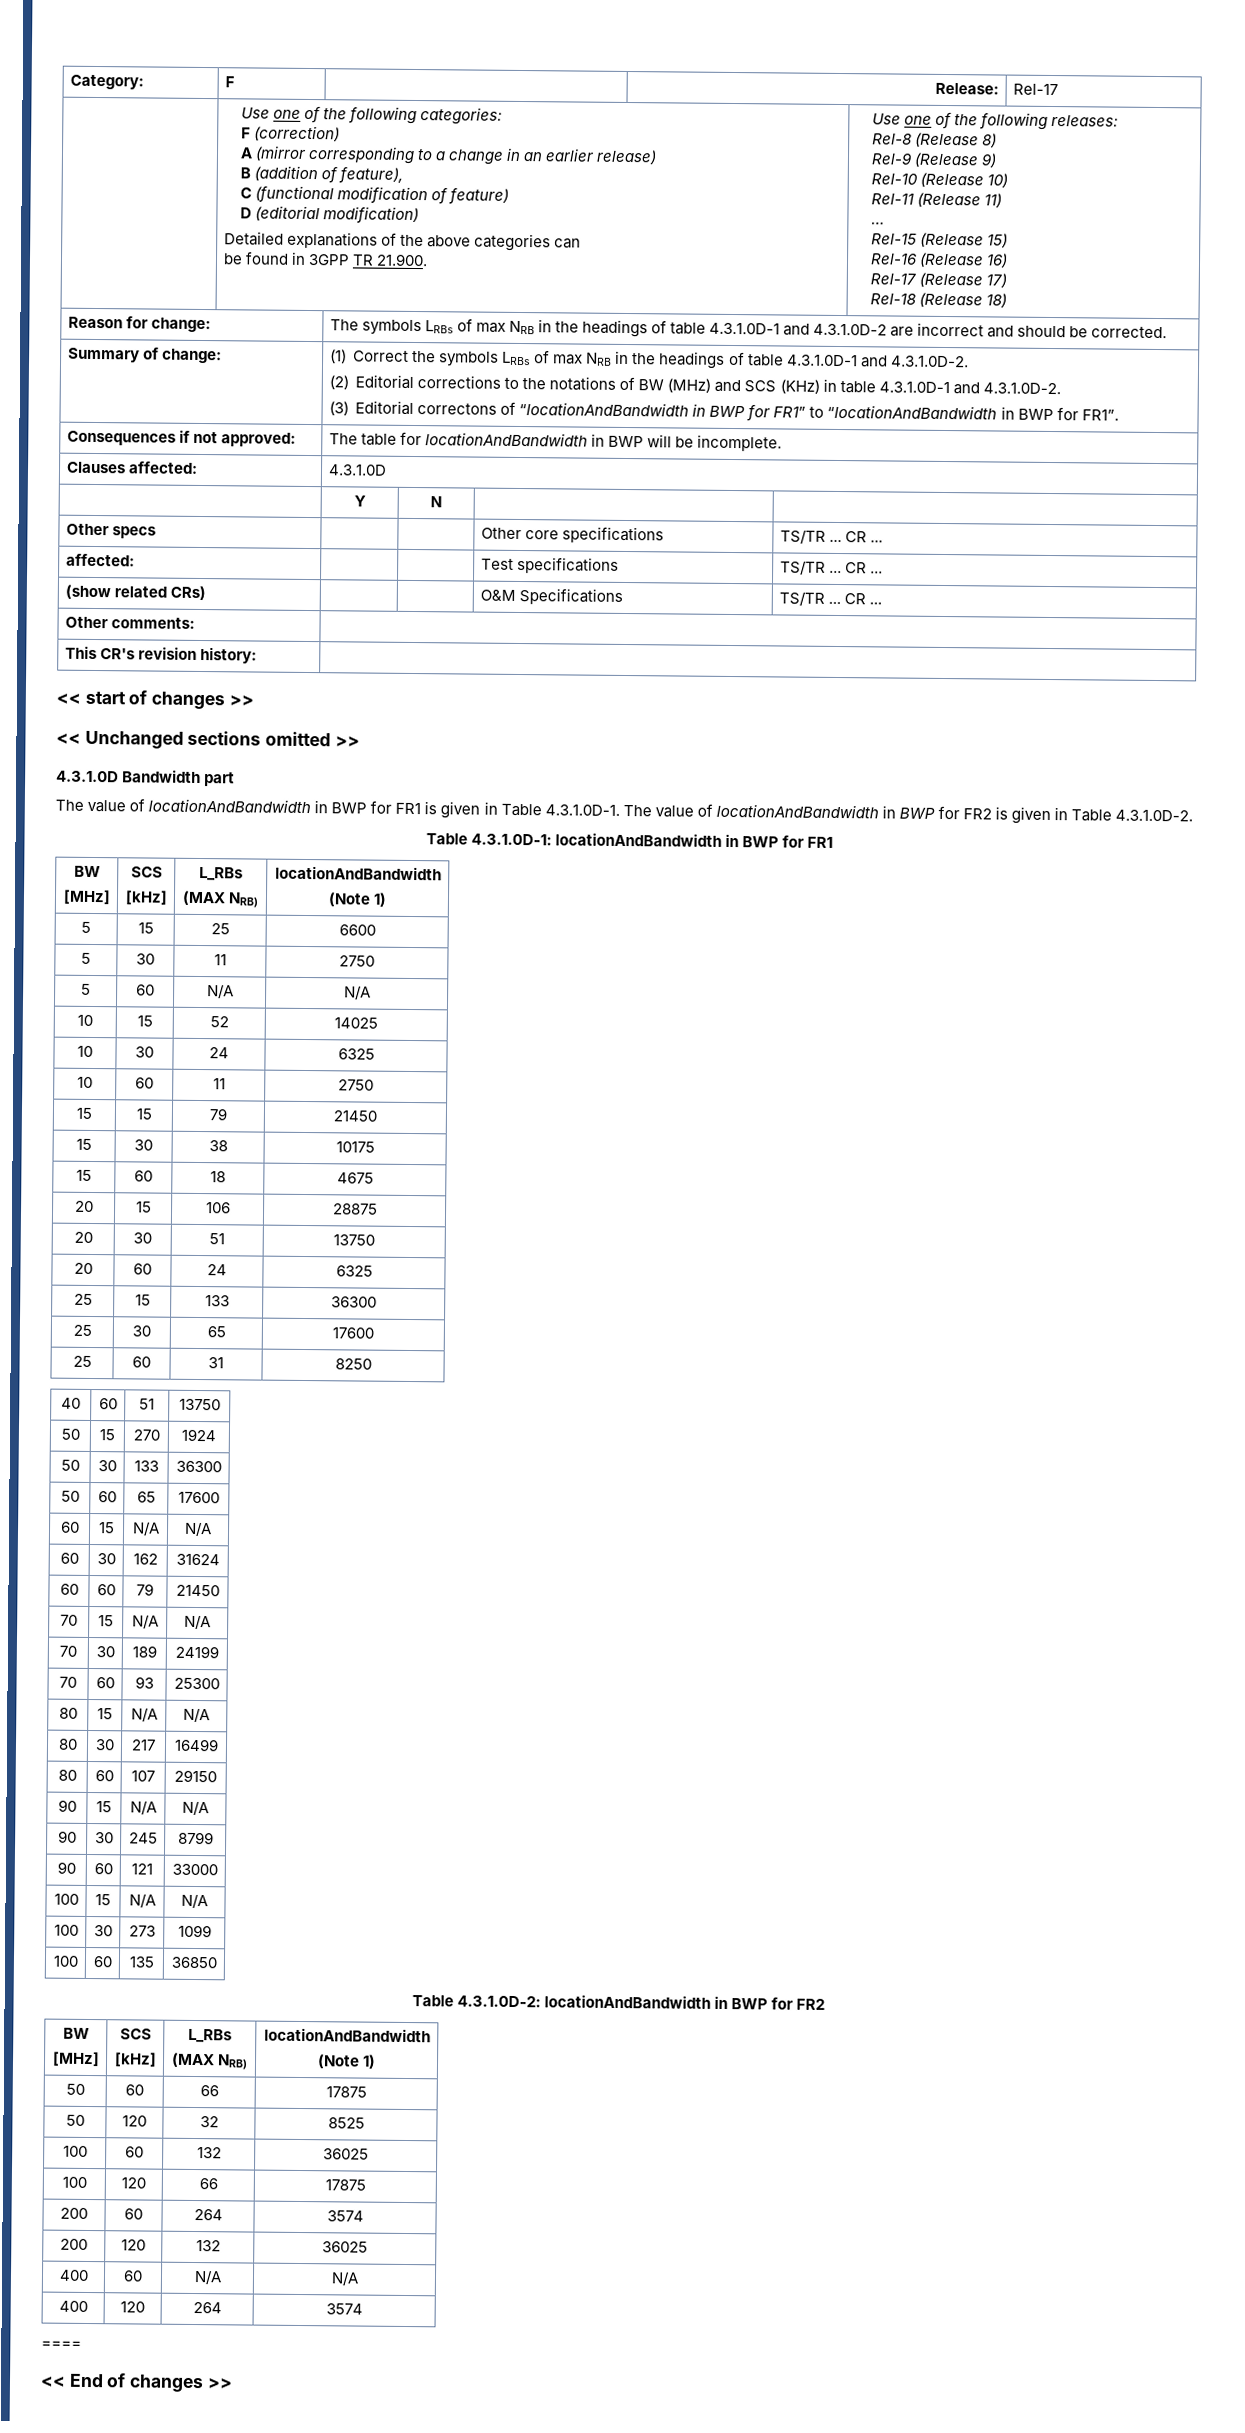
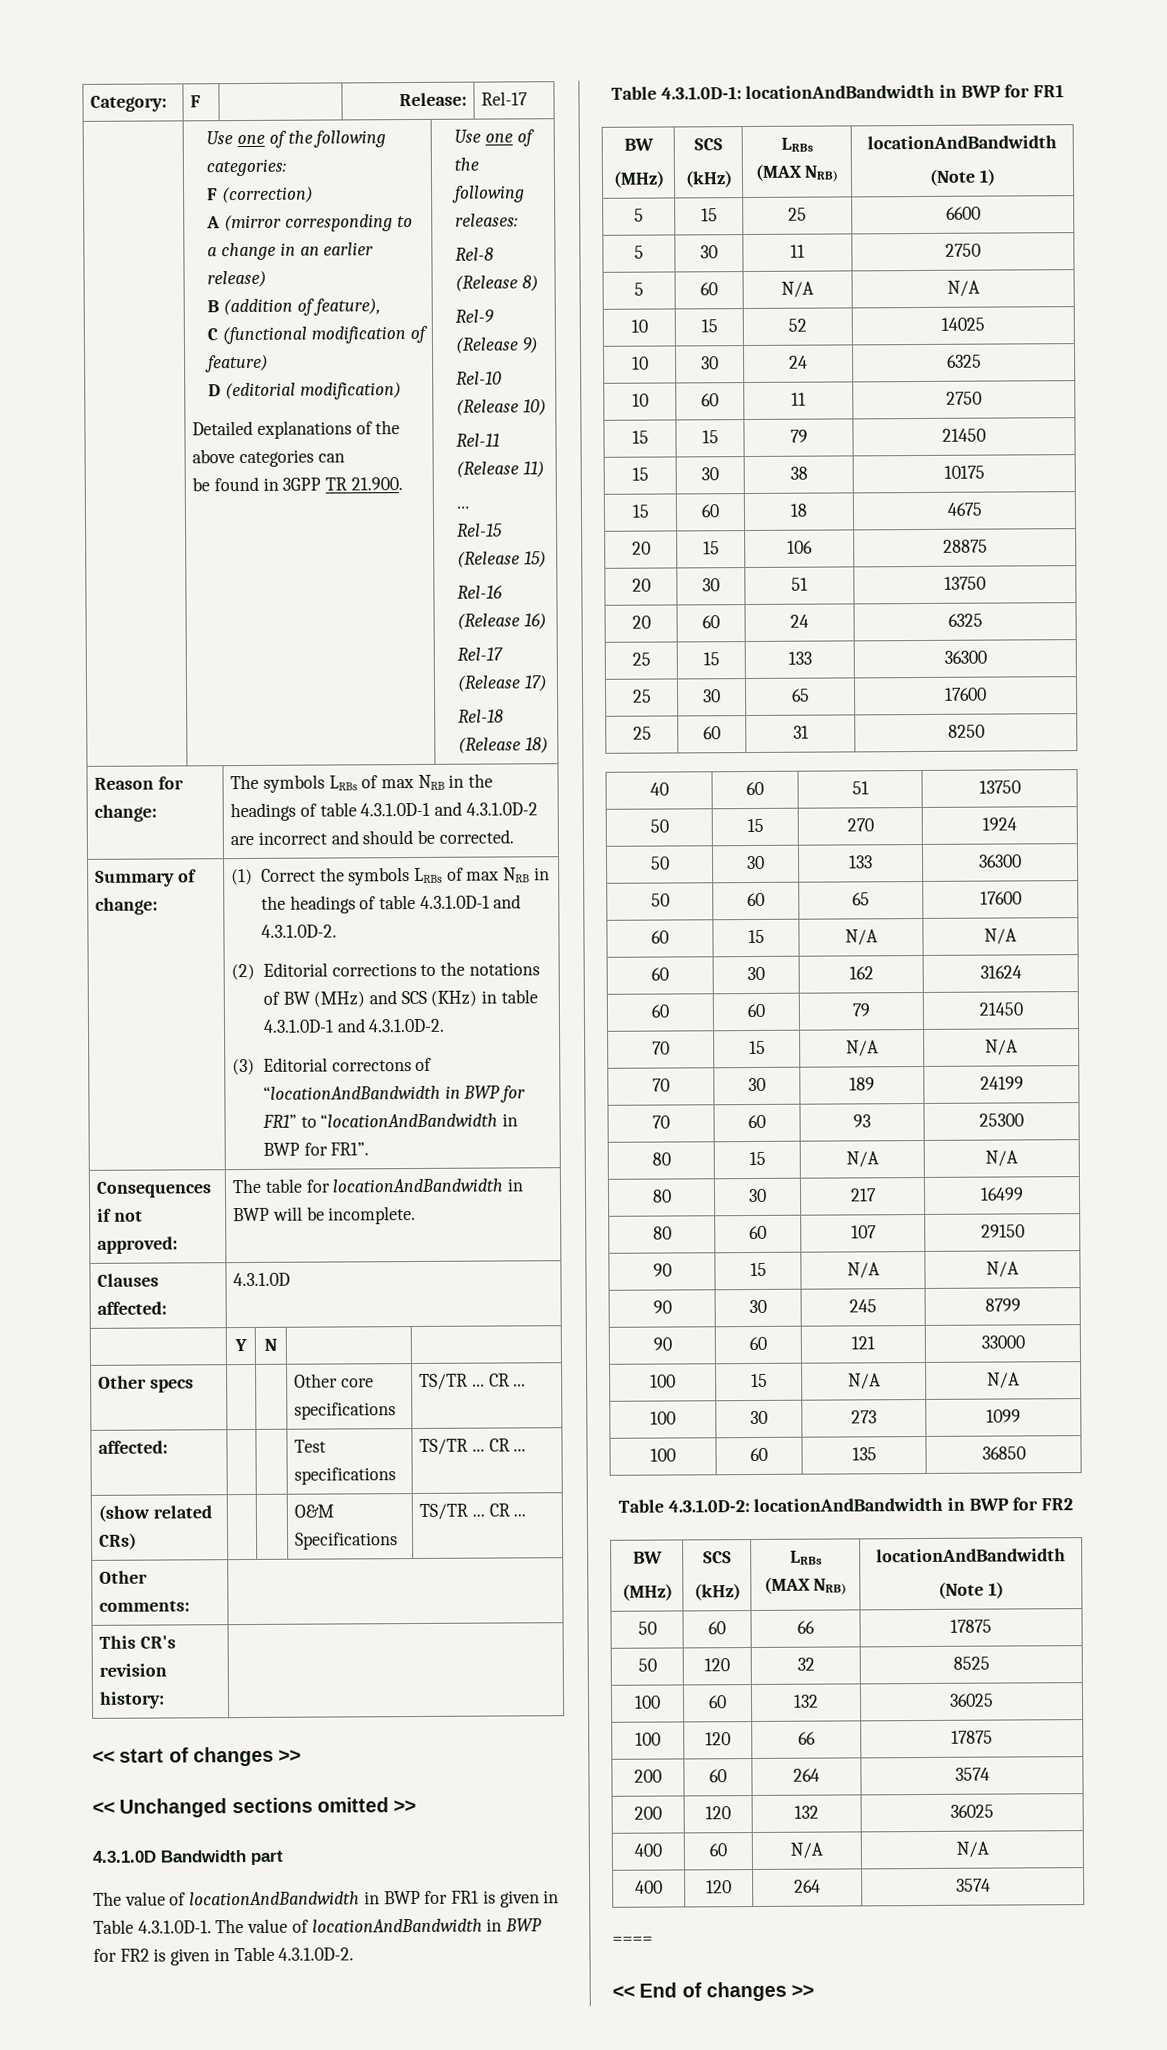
[62,889,111,905] [130,866,163,878] [124,890,168,905] [199,866,243,881] [MHz] | SCS // [kHz] | L_RBs -> [612,170,665,188] [693,138,723,151] [684,170,733,188] [780,137,813,152] (MHz) | SCS // (kHz) | LRBs
[51,2051,100,2067] [119,2028,152,2040] [113,2052,157,2067] [188,2028,232,2043] [MHz] | SCS // [kHz] | L_RBs -> [621,1583,673,1601] [702,1551,732,1564] [693,1583,741,1601] [789,1550,822,1565] (MHz) | SCS // (kHz) | LRBs

